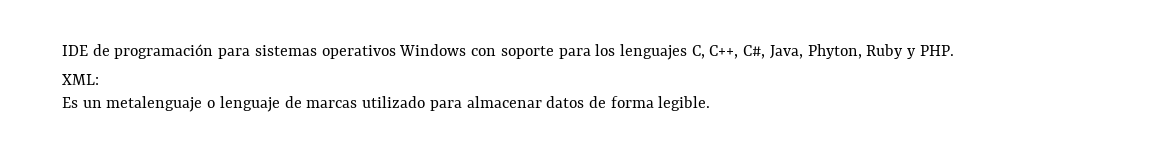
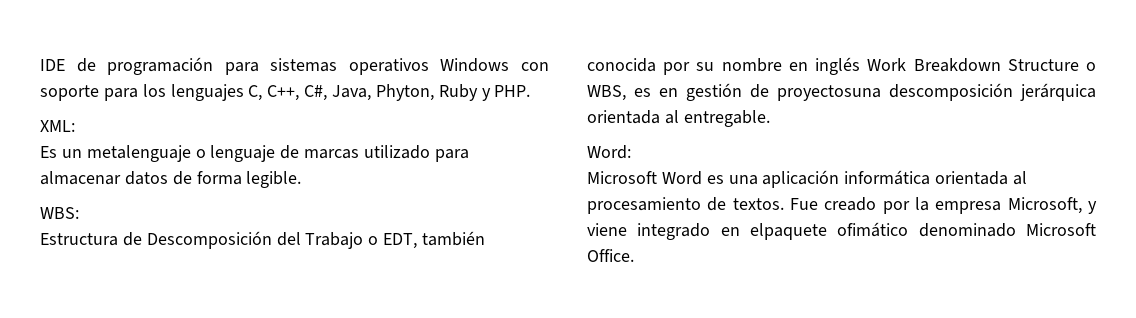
(711, 103) none -> [40,207,79,219] [40,231,486,249] [587,57,1096,75] [587,83,1096,101] [587,110,770,127] [587,145,631,159] [587,170,1028,188] [587,197,1097,214] [587,222,1096,240] [587,249,634,262] // WBS: // Estructura de Descomposición del Trabajo o EDT, también conocida por su nombre en inglés Work Breakdown Structure o WBS, es en gestión de proyectosuna descomposición jerárquica orientada al entregable. // Word: // Microsoft Word es una aplicación informática orientada al procesamiento de textos. Fue creado por la empresa Microsoft, y viene integrado en elpaquete ofimático denominado Microsoft Office.

